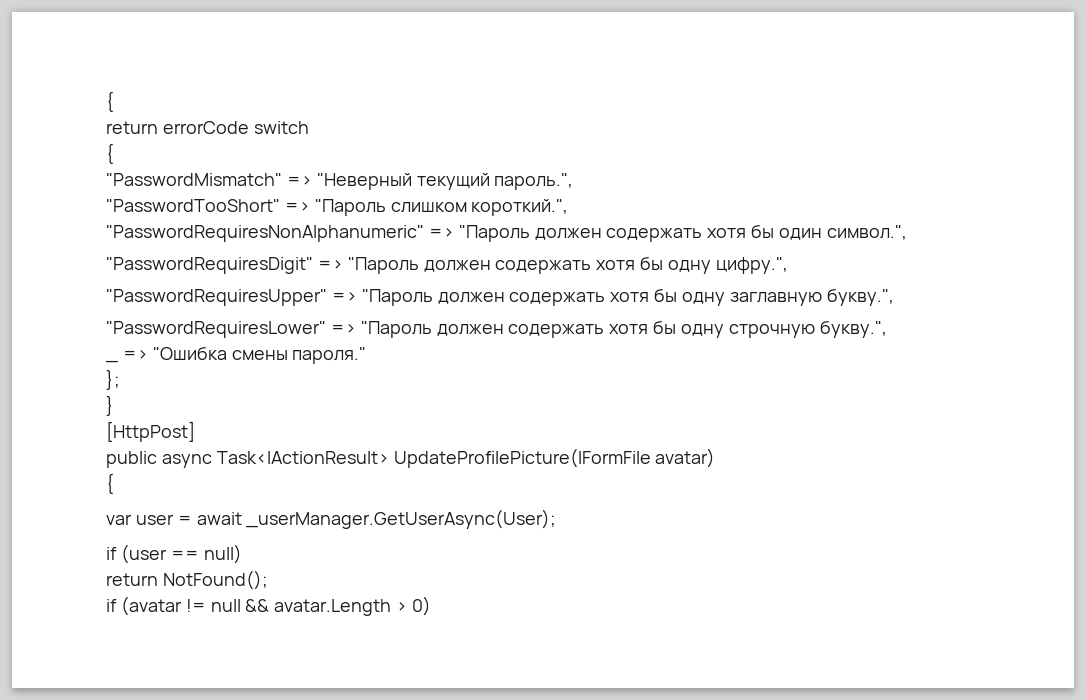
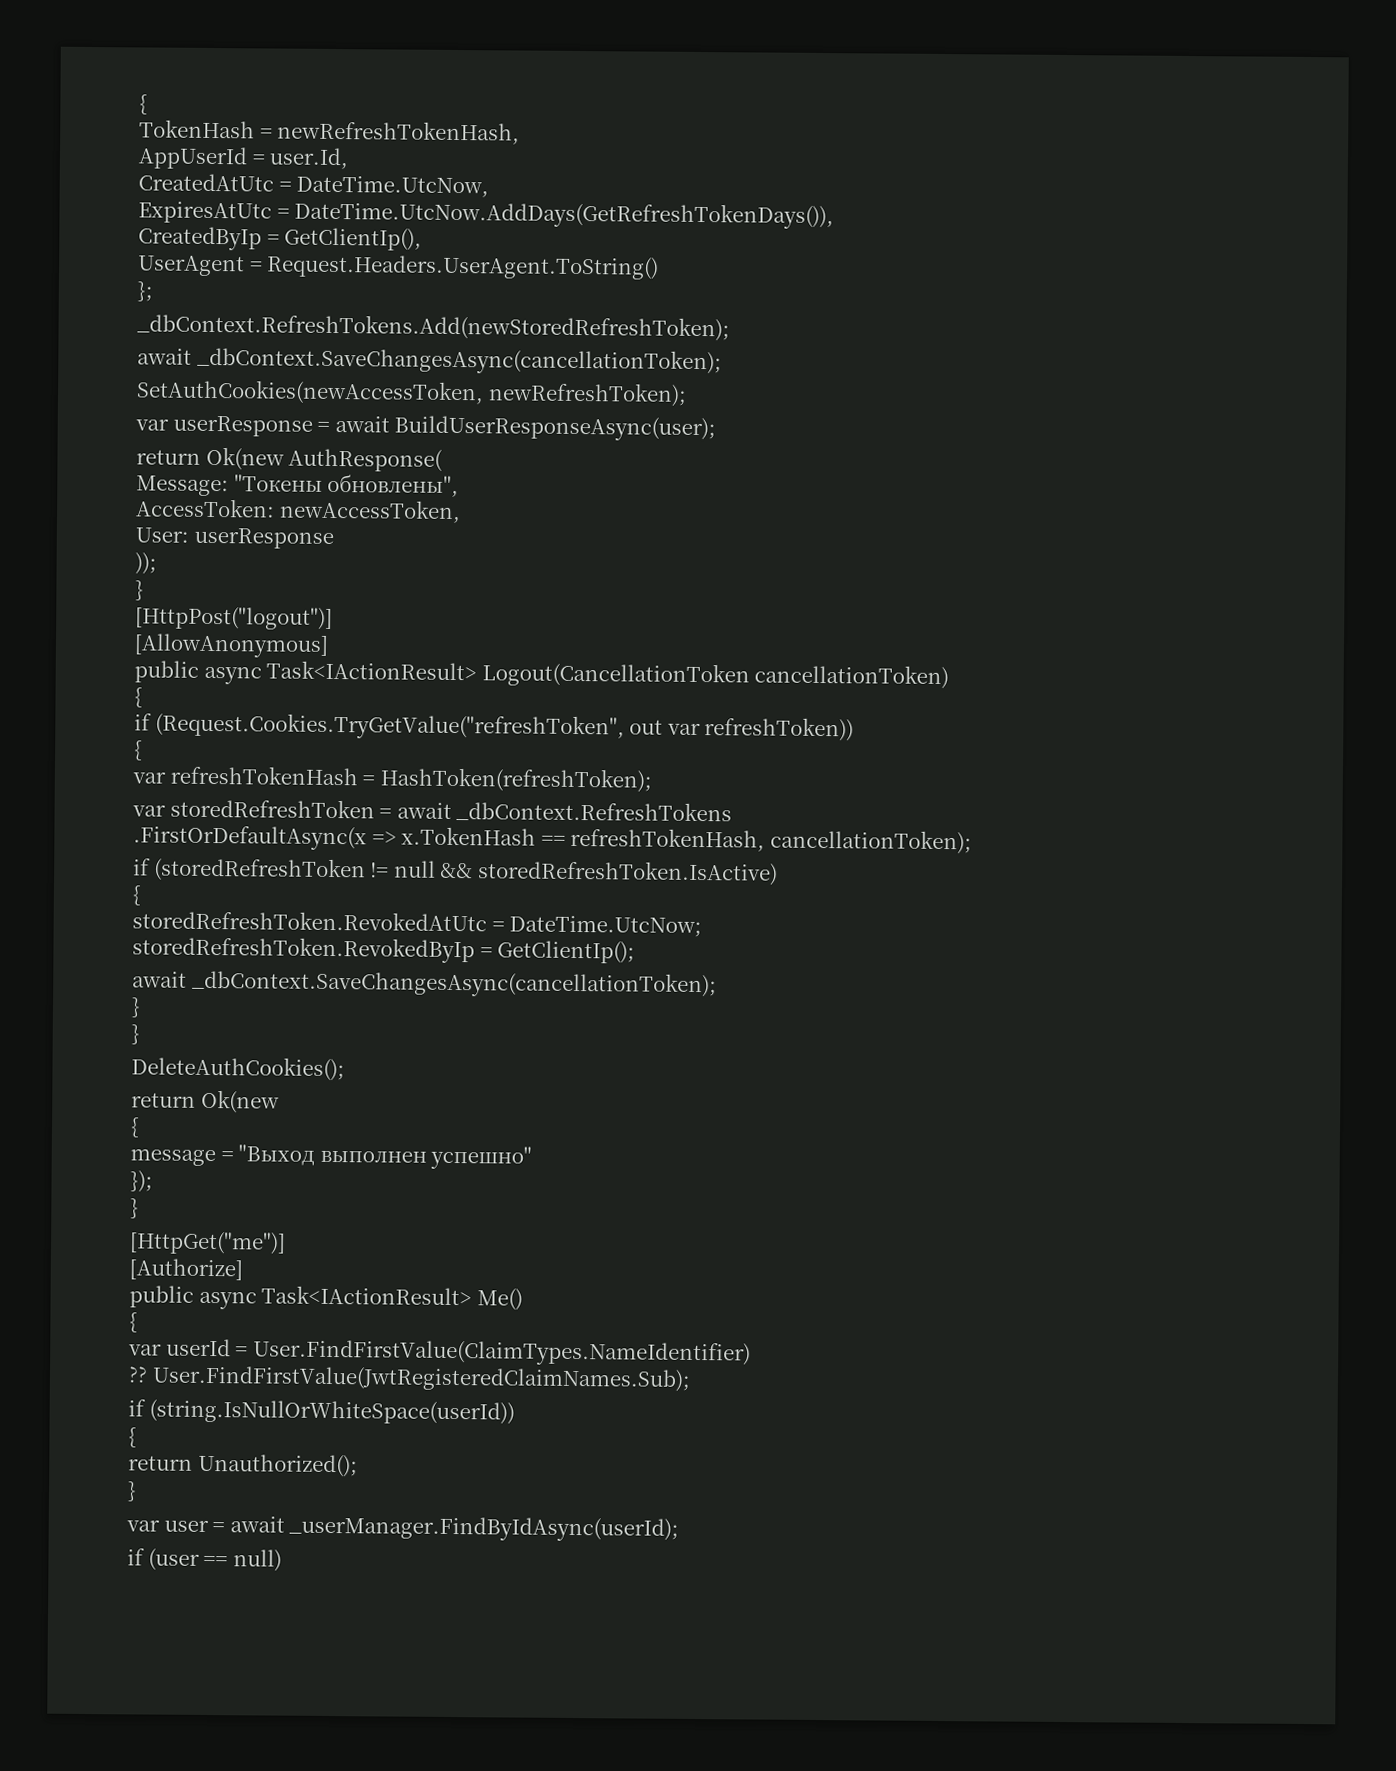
[106,91,114,112] [106,121,309,134] [106,143,114,164] [106,173,574,190] [106,199,569,216] [106,224,907,242] [106,256,788,274] [106,288,894,306] [106,320,887,338] [106,360,118,363] [122,346,367,364] [106,369,120,390] [106,395,114,416] [106,421,195,442] [106,448,716,468] [106,473,114,494] { // return errorCode switch // { // "PasswordMismatch" => "Неверный текущий пароль.", // "PasswordTooShort" => "Пароль слишком короткий.", // "PasswordRequiresNonAlphanumeric" => "Пароль должен содержать хотя бы один символ.", // "PasswordRequiresDigit" => "Пароль должен содержать хотя бы одну цифру.", // "PasswordRequiresUpper" => "Пароль должен содержать хотя бы одну заглавную букву.", // "PasswordRequiresLower" => "Пароль должен содержать хотя бы одну строчную букву.", // _ => "Ошибка смены пароля." // }; // } // [HttpPost] // public async Task<IActionResult> UpdateProfilePicture(IFormFile avatar) // { -> [139,94,148,115] [139,119,521,145] [138,146,350,170] [138,173,490,198] [138,200,835,230] [138,226,423,251] [137,254,660,280] [137,281,153,302] [136,313,730,342] [137,346,722,376] [136,379,687,407] [135,415,717,442] [136,446,443,472] [136,473,460,498] [136,498,461,524] [135,527,334,550] [135,552,157,575] [135,580,144,601] [135,606,333,630] [134,633,329,658] [134,660,950,690] [134,687,143,708] [134,712,855,742] [134,740,143,761] [132,765,652,793] [132,798,733,823] [133,825,972,855] [133,857,778,886] [132,885,141,906] [132,910,703,938] [132,936,636,964] [132,969,717,999] [131,997,141,1018] [131,1024,140,1045] [131,1056,345,1082] [131,1089,280,1114] [130,1117,140,1138] [130,1144,533,1170] [130,1170,153,1193] [130,1198,139,1219] [129,1231,286,1255] [129,1258,243,1281] [129,1285,523,1311] [129,1312,138,1333] [128,1338,751,1367] [128,1365,691,1392] [128,1399,515,1425] [128,1427,137,1448] [128,1453,358,1478] [127,1481,137,1502] { // TokenHash = newRefreshTokenHash, // AppUserId = user.Id, // CreatedAtUtc = DateTime.UtcNow, // ExpiresAtUtc = DateTime.UtcNow.AddDays(GetRefreshTokenDays()), // CreatedByIp = GetClientIp(), // UserAgent = Request.Headers.UserAgent.ToString() // }; // _dbContext.RefreshTokens.Add(newStoredRefreshToken); // await _dbContext.SaveChangesAsync(cancellationToken); // SetAuthCookies(newAccessToken, newRefreshToken); // var userResponse = await BuildUserResponseAsync(user); // return Ok(new AuthResponse( // Message: "Токены обновлены", // AccessToken: newAccessToken, // User: userResponse // )); // } // [HttpPost("logout")] // [AllowAnonymous] // public async Task<IActionResult> Logout(CancellationToken cancellationToken) // { // if (Request.Cookies.TryGetValue("refreshToken", out var refreshToken)) // { // var refreshTokenHash = HashToken(refreshToken); // var storedRefreshToken = await _dbContext.RefreshTokens // .FirstOrDefaultAsync(x => x.TokenHash == refreshTokenHash, cancellationToken); // if (storedRefreshToken != null && storedRefreshToken.IsActive) // { // storedRefreshToken.RevokedAtUtc = DateTime.UtcNow; // storedRefreshToken.RevokedByIp = GetClientIp(); // await _dbContext.SaveChangesAsync(cancellationToken); // } // } // DeleteAuthCookies(); // return Ok(new // { // message = "Выход выполнен успешно" // }); // } // [HttpGet("me")] // [Authorize] // public async Task<IActionResult> Me() // { // var userId = User.FindFirstValue(ClaimTypes.NameIdentifier) // ?? User.FindFirstValue(JwtRegisteredClaimNames.Sub); // if (string.IsNullOrWhiteSpace(userId)) // { // return Unauthorized(); // }
[246,509,557,529] _userManager.GetUserAsync(User); -> [288,1515,680,1542] _userManager.FindByIdAsync(userId);
[106,570,268,590] [106,596,432,616] // return NotFound(); // if (avatar != null && avatar.Length > 0) -> (282, 1560) none

